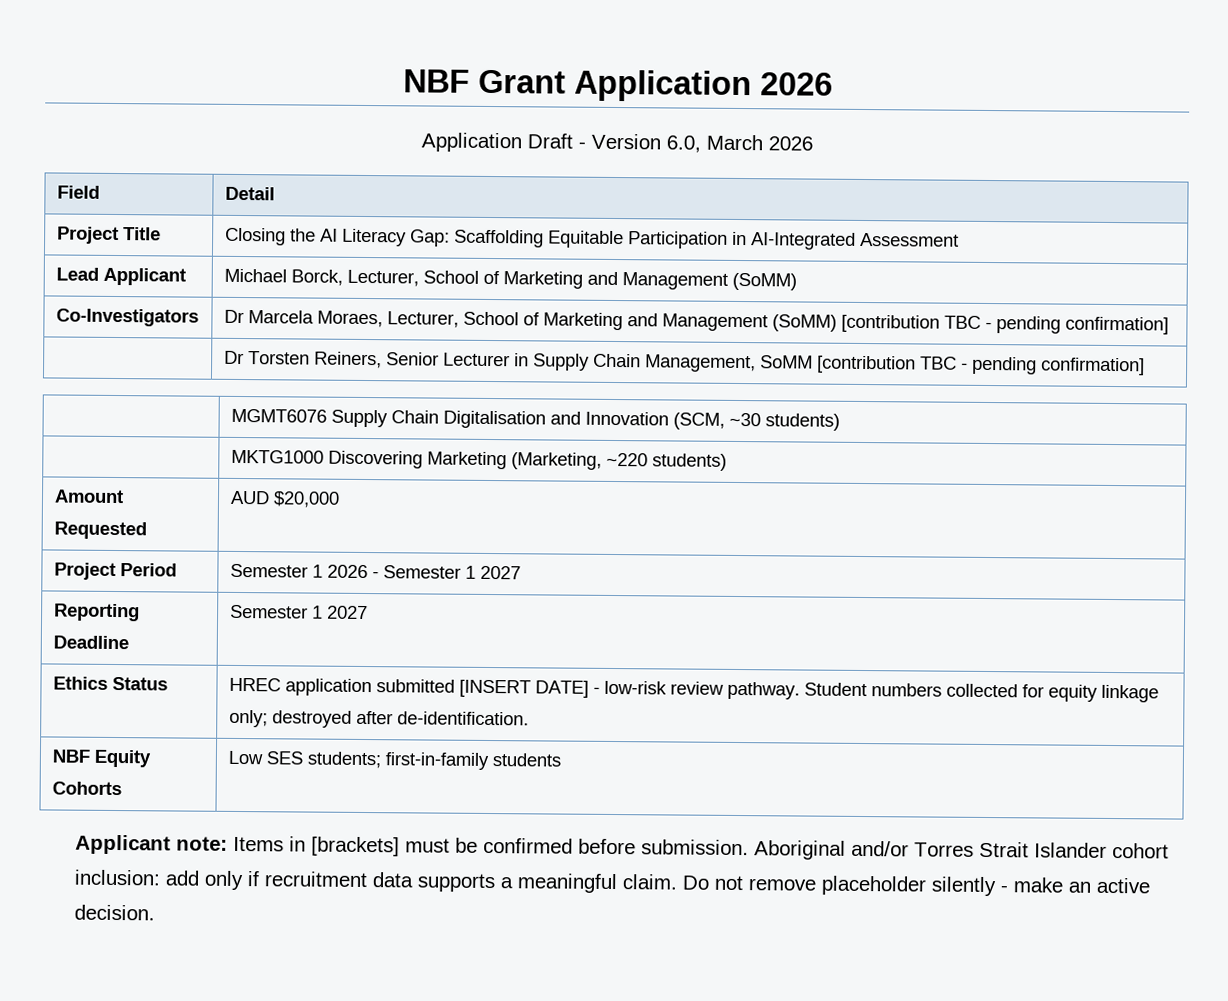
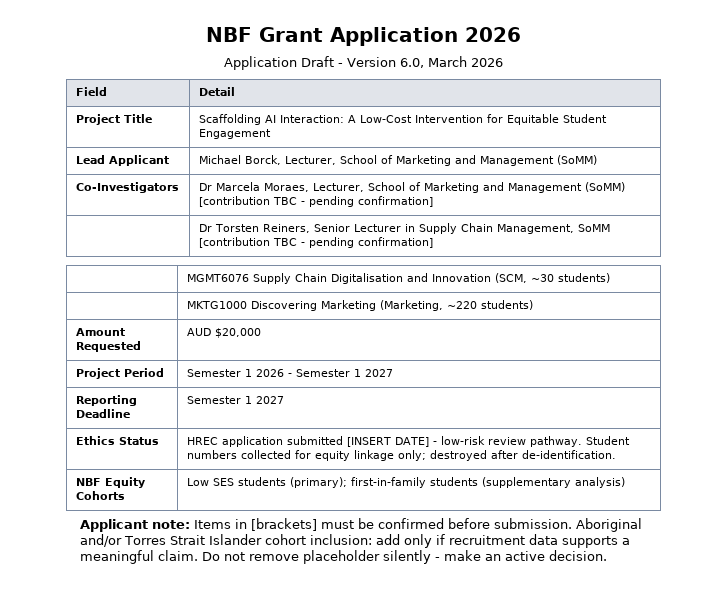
[224,227,959,250] Closing the AI Literacy Gap: Scaffolding Equitable Participation in AI-Integrated Assessment -> [198,114,607,125] [198,129,271,139] Scaffolding AI Interaction: A Low-Cost Intervention for Equitable Student Engagement
[306,751,381,769] students; -> [237,477,347,488] students (primary);
(561, 760) none -> [481,477,625,488] (supplementary analysis)

